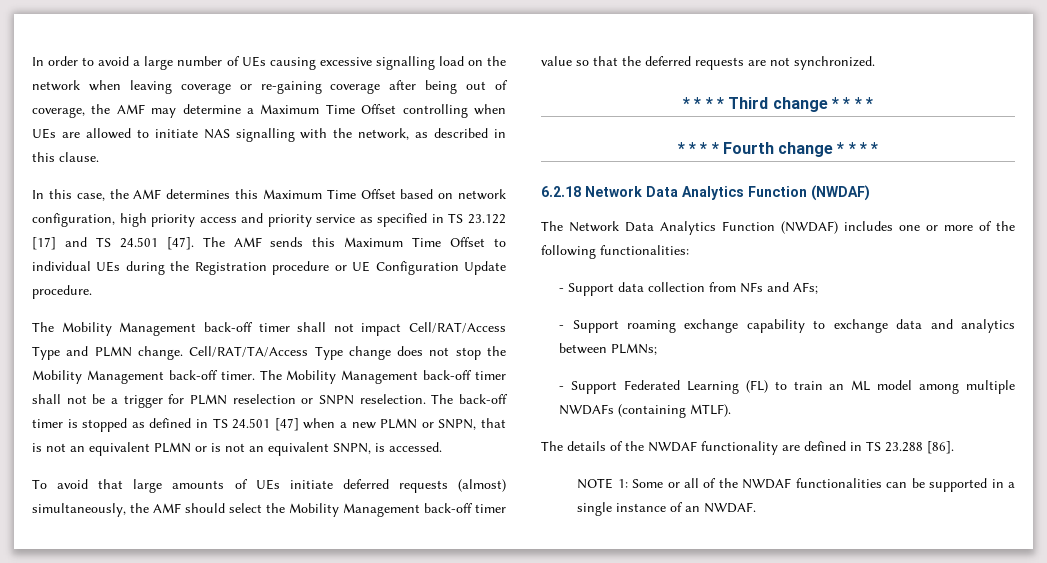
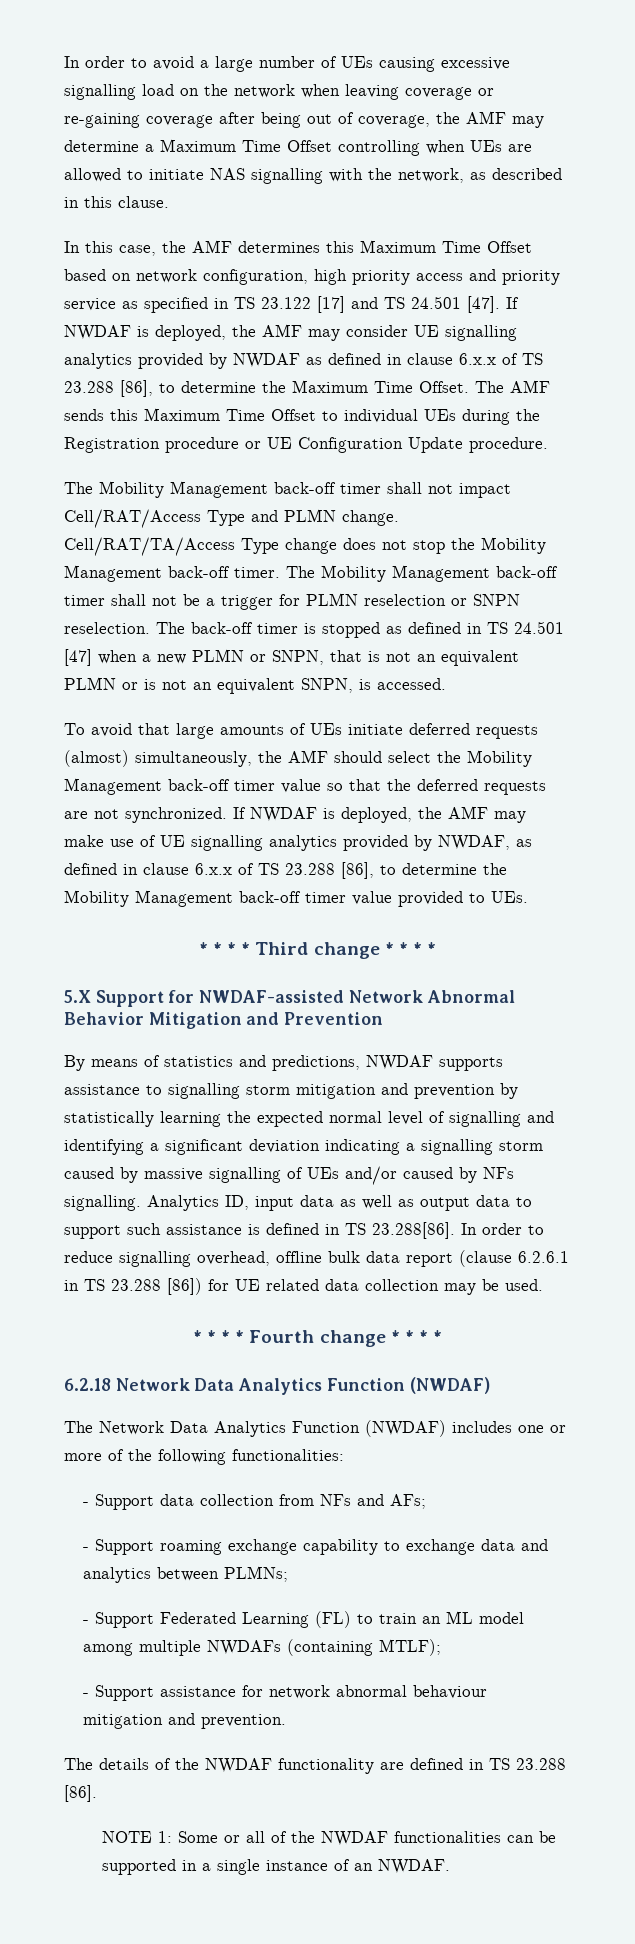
(194, 243) none -> [506,297,519,309] [64,324,517,341] [64,353,543,369] [64,380,469,397] If NWDAF is deployed, the AMF may consider UE signalling analytics provided by NWDAF as defined in clause 6.x.x of TS 23.288 [86], to determine the Maximum Time Offset.
(875, 63) none -> [233,806,526,823] [64,835,532,851] [64,862,507,879] [64,890,528,907] If NWDAF is deployed, the AMF may make use of UE signalling analytics provided by NWDAF, as defined in clause 6.x.x of TS 23.288 [86], to determine the Mobility Management back-off timer value provided to UEs.
(873, 103) none -> [64,990,515,1007] [64,1012,384,1029] [64,1055,503,1071] [64,1083,518,1099] [64,1111,554,1127] [64,1139,543,1155] [64,1166,514,1185] [64,1195,532,1211] [64,1222,544,1239] [64,1250,569,1267] [64,1278,543,1295] // 5.X Support for NWDAF-assisted Network Abnormal Behavior Mitigation and Prevention // By means of statistics and predictions, NWDAF supports assistance to signalling storm mitigation and prevention by statistically learning the expected normal level of signalling and identifying a significant deviation indicating a signalling storm caused by massive signalling of UEs and/or caused by NFs signalling. Analytics ID, input data as well as output data to support such assistance is defined in TS 23.288[86]. In order to reduce signalling overhead, offline bulk data report (clause 6.2.6.1 in TS 23.288 [86]) for UE related data collection may be used.
[690,404,732,417] MTLF). -> [378,1639,441,1656] [82,1685,487,1701] [82,1713,286,1729] MTLF); // - Support assistance for network abnormal behaviour mitigation and prevention.

